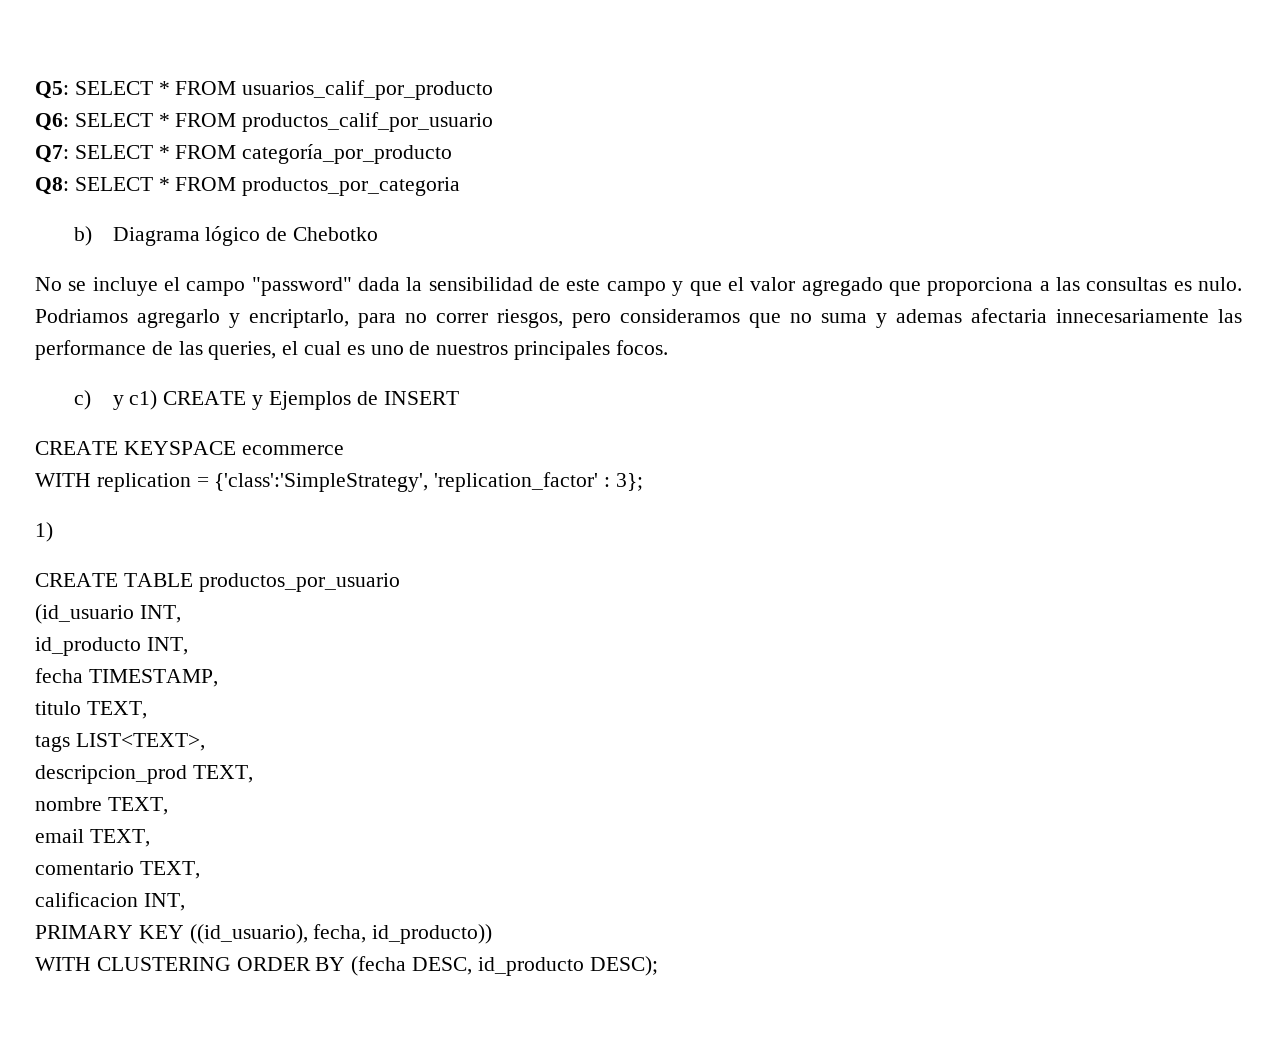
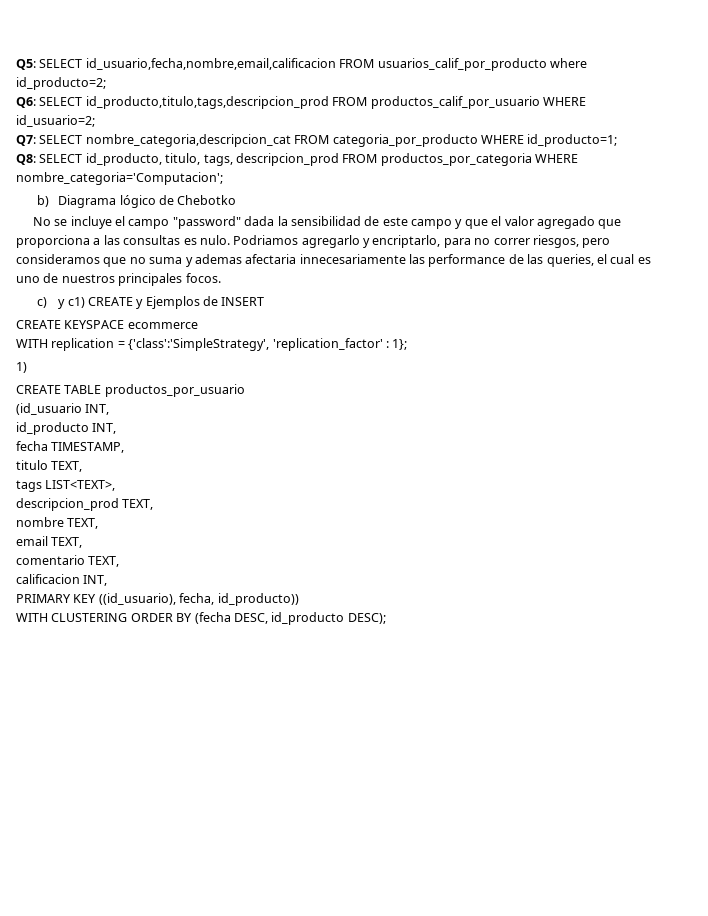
[158,81,170,95] * -> [85,58,336,70] id_usuario,fecha,nombre,email,calificacion
(494, 90) none -> [549,58,587,68] [16,77,106,90] where id_producto=2;
[158,113,170,127] * -> [85,96,329,109] id_producto,titulo,tags,descripcion_prod
(494, 122) none -> [542,97,586,106] [16,115,95,127] WHERE id_usuario=2;
[158,144,453,164] [35,177,170,195] * FROM categoría_por_producto // Q8: SELECT * -> [85,134,618,147] [16,153,339,166] nombre_categoria,descripcion_cat FROM categoria_por_producto WHERE id_producto=1; // Q8: SELECT id_producto, titulo, tags, descripcion_prod
(461, 186) none -> [535,154,578,163] [16,172,223,185] WHERE nombre_categoria='Computacion';
[615,473,643,491] 3}; -> [392,339,408,350] 1};

